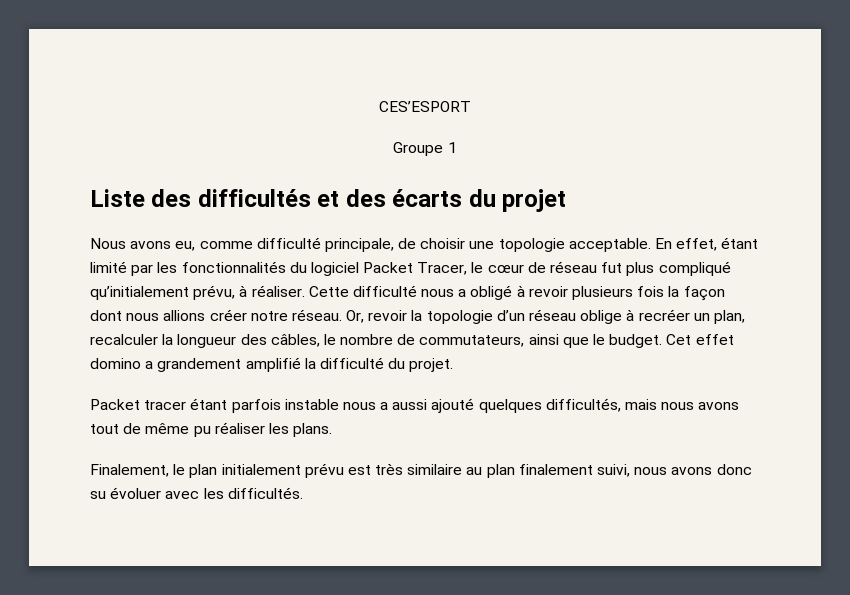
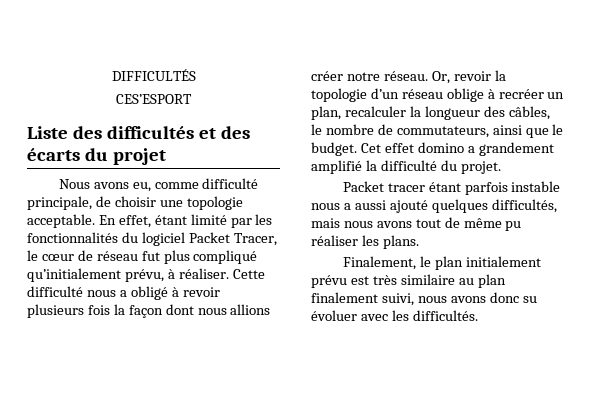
(379, 106) none -> [111,69,196,81] DIFFICULTÉS //
[393,142,457,156] // Groupe 1 -> (192, 99) none

